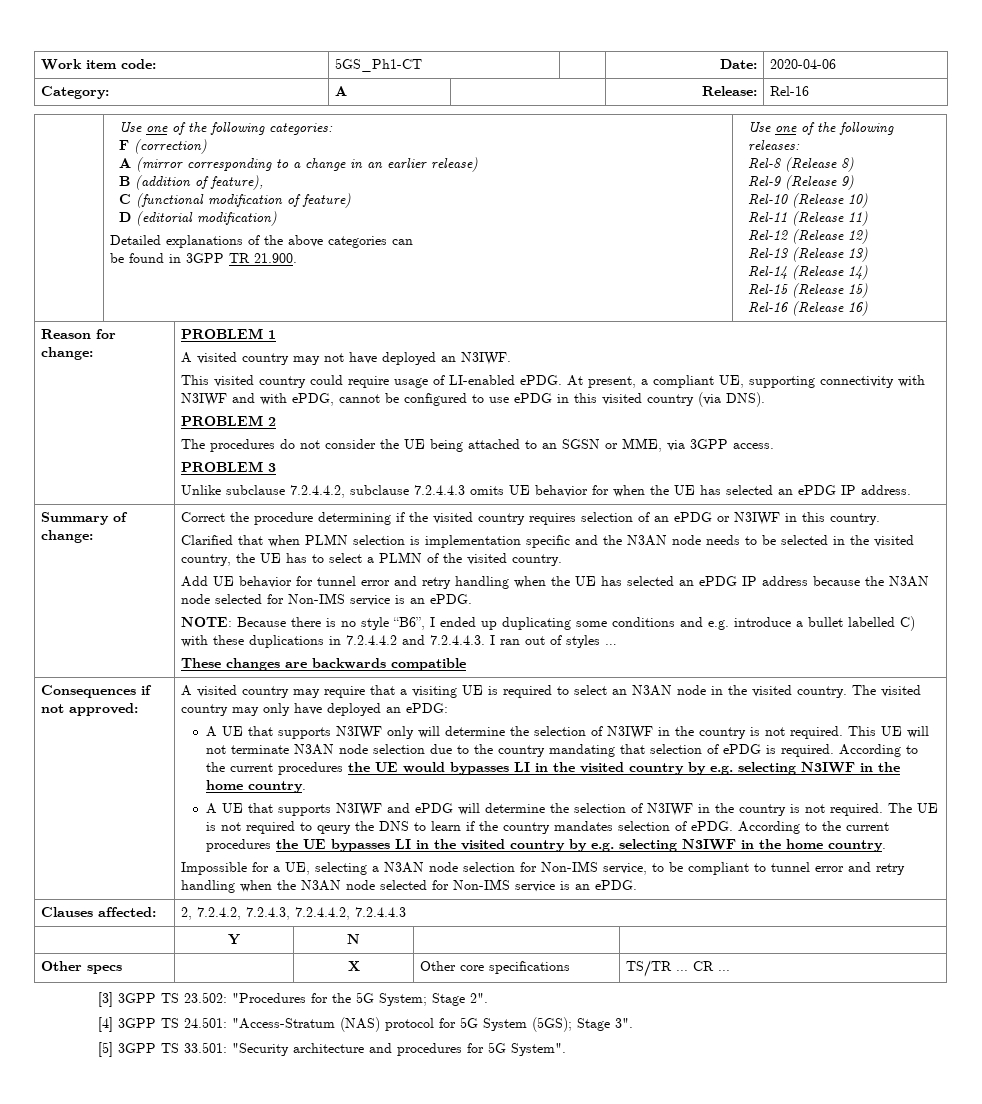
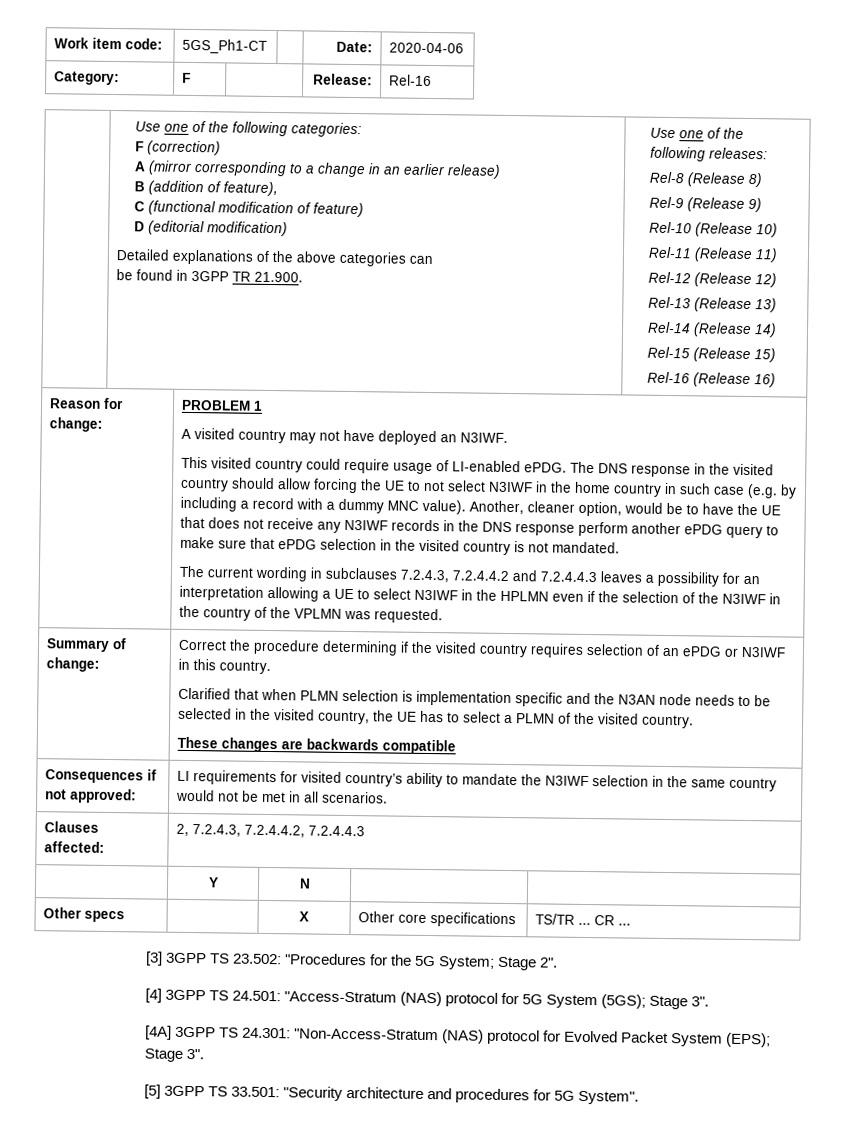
[334,86,347,96] A -> [182,72,192,83] F
[566,375,925,388] [180,392,765,407] [180,415,276,426] [180,438,774,452] [180,461,276,472] [180,485,911,498] At present, a compliant UE, supporting connectivity with N3IWF and with ePDG, cannot be configured to use ePDG in this visited country (via DNS). // PROBLEM 2 // The procedures do not consider the UE being attached to an SGSN or MME, via 3GPP access. // PROBLEM 3 // Unlike subclause 7.2.4.4.2, subclause 7.2.4.4.3 omits UE behavior for when the UE has selected an ePDG IP address. -> [570,461,775,478] [180,477,798,499] [180,496,782,517] [180,516,780,539] [180,536,621,556] [179,565,761,587] [179,585,782,605] [179,605,444,624] The DNS response in the visited country should allow forcing the UE to not select N3IWF in the home country in such case (e.g. by including a record with a dummy MNC value). Another, cleaner option, would be to have the UE that does not receive any N3IWF records in the DNS response perform another ePDG query to make sure that ePDG selection in the visited country is not mandated. // The current wording in subclauses 7.2.4.3, 7.2.4.4.2 and 7.2.4.4.3 leaves a possibility for an interpretation allowing a UE to select N3IWF in the HPLMN even if the selection of the N3IWF in the country of the VPLMN was requested.
[180,576,929,589] [180,593,472,606] [180,616,915,631] [180,635,617,648] // Add UE behavior for tunnel error and retry handling when the UE has selected an ePDG IP address because the N3AN node selected for Non-IMS service is an ePDG. // NOTE: Because there is no style “B6”, I ended up duplicating some conditions and e.g. introduce a bullet labelled C) with these duplications in 7.2.4.4.2 and 7.2.4.4.3. I ran out of styles … -> (695, 721) none
[180,685,921,698] [180,703,448,716] [205,726,929,739] [205,744,918,757] [205,762,900,775] [205,780,306,793] [205,803,938,816] [205,821,889,834] [205,839,886,852] [180,861,905,875] [180,879,637,893] A visited country may require that a visiting UE is required to select an N3AN node in the visited country. The visited country may only have deployed an ePDG: // A UE that supports N3IWF only will determine the selection of N3IWF in the country is not required. This UE will not terminate N3AN node selection due to the country mandating that selection of ePDG is required. According to the current procedures the UE would bypasses LI in the visited country by e.g. selecting N3IWF in the home country. // A UE that supports N3IWF and ePDG will determine the selection of N3IWF in the country is not required. The UE is not required to qeury the DNS to learn if the country mandates selection of ePDG. According to the current procedures the UE bypasses LI in the visited country by e.g. selecting N3IWF in the home country. // Impossible for a UE, selecting a N3AN node selection for Non-IMS service, to be compliant to tunnel error and retry handling when the N3AN node selected for Non-IMS service is an ePDG. -> [177,770,778,792] [176,789,389,804] LI requirements for visited country’s ability to mandate the N3IWF selection in the same country would not be met in all scenarios.
[196,907,241,920] 7.2.4.2, -> (190, 830) none
(633, 1023) none -> [144,1025,772,1048] [143,1048,204,1062] // [4A] 3GPP TS 24.301: "Non-Access-Stratum (NAS) protocol for Evolved Packet System (EPS); Stage 3".

